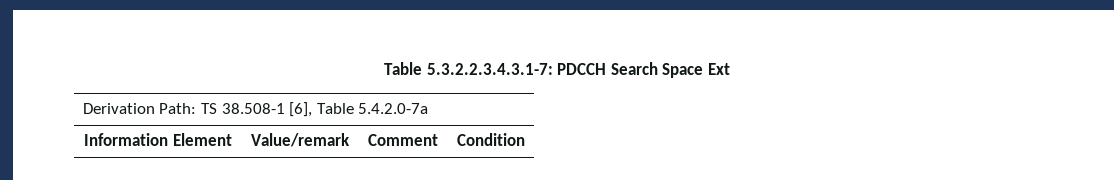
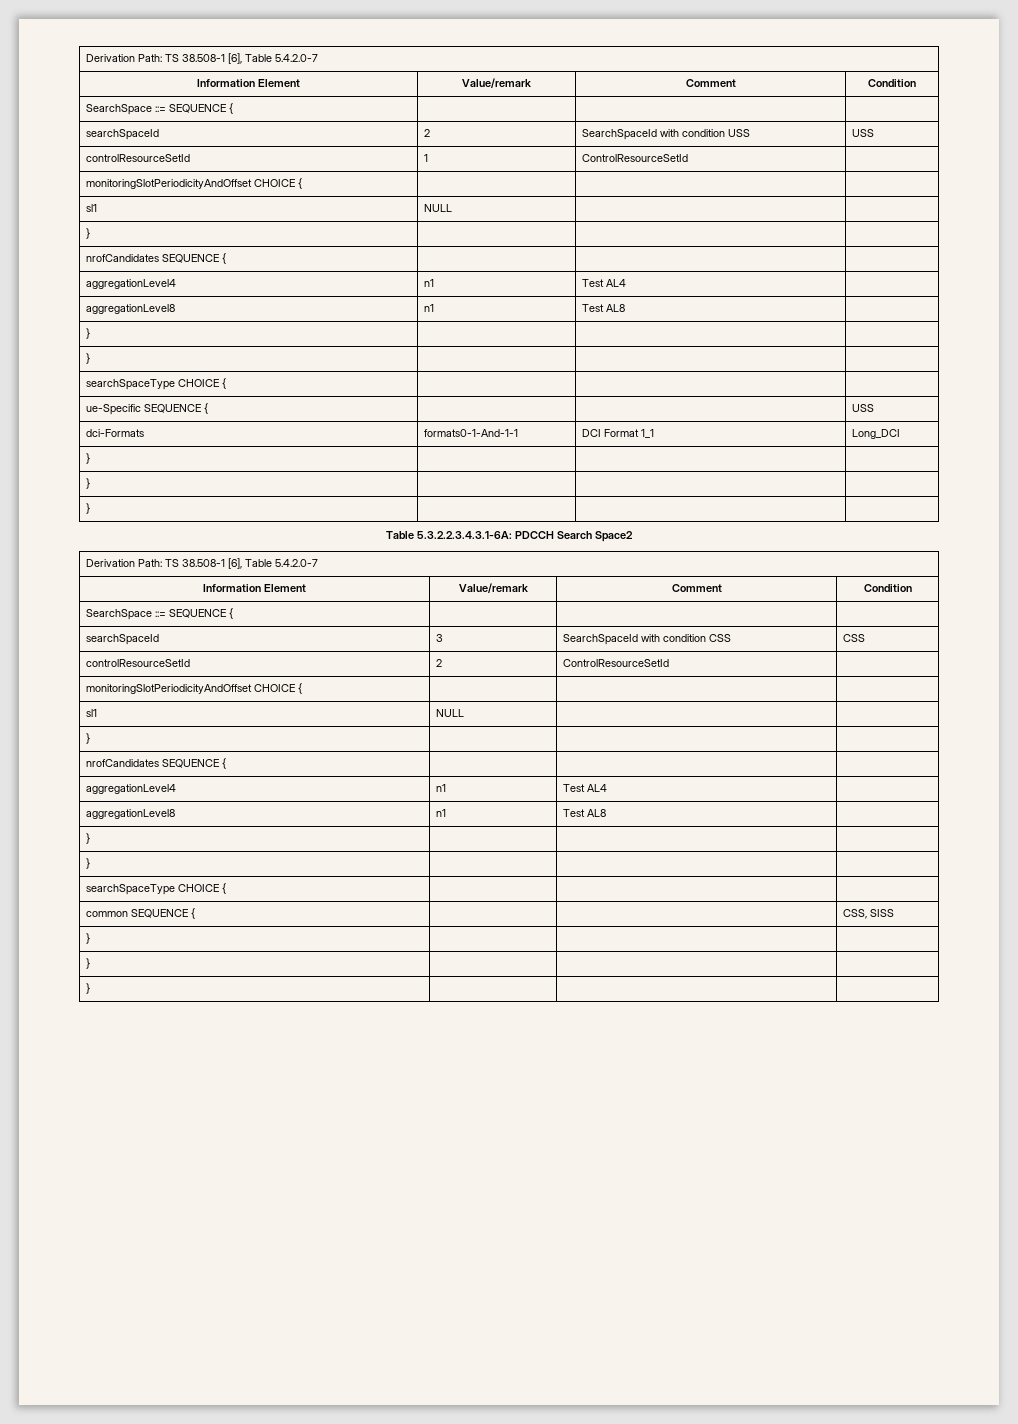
[384,62,730,78] [82,102,429,117] [84,133,232,146] [251,133,350,147] [368,134,438,146] [456,133,525,146] Table 5.3.2.2.3.4.3.1-7: PDCCH Search Space Ext // Derivation Path: TS 38.508-1 [6], Table 5.4.2.0-7a // Information Element | Value/remark | Comment | Condition -> [86,53,319,64] [197,79,300,87] [462,78,531,88] [685,79,736,87] [868,79,916,87] [86,103,234,115] [86,129,160,140] [424,129,431,137] [582,129,751,140] [852,129,875,137] [86,154,191,162] [424,154,429,162] [582,154,689,162] [86,178,303,189] [86,204,98,212] [424,204,453,212] [86,228,91,239] [86,253,227,264] [86,279,177,289] [424,279,435,287] [582,279,627,287] [86,304,176,314] [424,304,435,312] [582,304,626,312] [86,328,91,339] [86,353,91,364] [86,378,227,390] [86,403,209,415] [852,404,875,412] [86,429,145,437] [424,429,519,437] [582,429,655,438] [852,429,901,439] [86,453,91,464] [86,478,91,489] [86,503,91,514] [386,531,633,542] [86,558,319,569] [203,584,306,592] [458,583,528,593] [671,584,722,592] [863,584,912,592] [86,608,234,620] [86,634,160,645] [436,634,444,642] [563,634,732,645] [843,634,866,642] [86,659,191,667] [436,659,443,667] [563,659,670,667] [86,683,303,694] [86,709,98,717] [436,709,465,717] [86,733,91,744] [86,758,227,769] [86,784,177,794] [436,784,447,792] [563,784,608,792] [86,809,176,819] [436,809,447,817] [563,809,607,817] [86,833,91,844] [86,858,91,869] [86,883,227,895] [86,908,196,919] [843,909,895,919] [86,933,91,944] [86,958,91,969] [86,983,91,994] Derivation Path: TS 38.508-1 [6], Table 5.4.2.0-7 // Information Element | Value/remark | Comment | Condition // SearchSpace ::= SEQUENCE { | | | // searchSpaceId | 2 | SearchSpaceId with condition USS | USS // controlResourceSetId | 1 | ControlResourceSetId | // monitoringSlotPeriodicityAndOffset CHOICE { | | | // sl1 | NULL | | // } | | | // nrofCandidates SEQUENCE { | | | // aggregationLevel4 | n1 | Test AL4 | // aggregationLevel8 | n1 | Test AL8 | // } | | | // } | | | // searchSpaceType CHOICE { | | | // ue-Specific SEQUENCE { | | | USS // dci-Formats | formats0-1-And-1-1 | DCI Format 1_1 | Long_DCI // } | | | // } | | | // } | | | // Table 5.3.2.2.3.4.3.1-6A: PDCCH Search Space2 // Derivation Path: TS 38.508-1 [6], Table 5.4.2.0-7 // Information Element | Value/remark | Comment | Condition // SearchSpace ::= SEQUENCE { | | | // searchSpaceId | 3 | SearchSpaceId with condition CSS | CSS // controlResourceSetId | 2 | ControlResourceSetId | // monitoringSlotPeriodicityAndOffset CHOICE { | | | // sl1 | NULL | | // } | | | // nrofCandidates SEQUENCE { | | | // aggregationLevel4 | n1 | Test AL4 | // aggregationLevel8 | n1 | Test AL8 | // } | | | // } | | | // searchSpaceType CHOICE { | | | // common SEQUENCE { | | | CSS, SISS // } | | | // } | | | // } | | |

